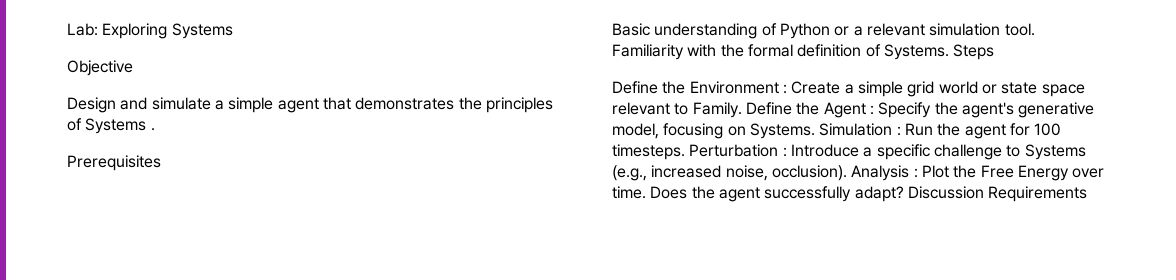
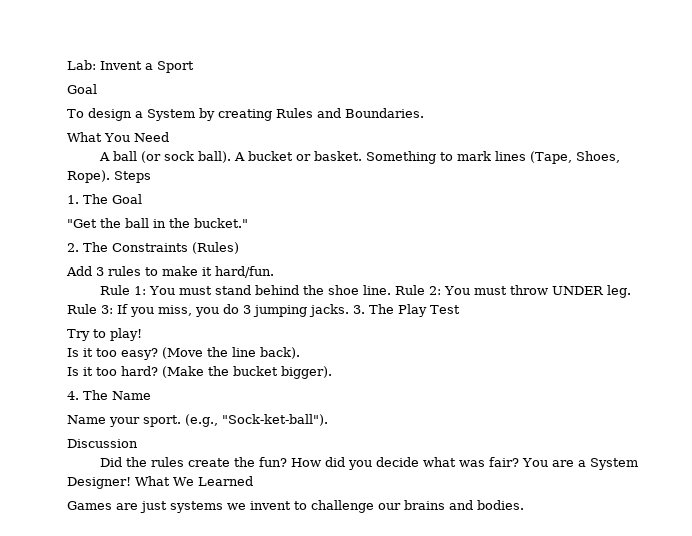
[102,23,233,39] [67,60,133,76] [67,97,553,113] [67,118,155,134] [67,155,161,171] [612,23,1035,39] [612,44,995,60] [612,81,1085,97] [612,102,1095,118] [612,123,1062,139] [612,144,1086,160] [612,165,1105,181] [612,186,1088,202] Exploring Systems // Objective // Design and simulate a simple agent that demonstrates the principles of Systems . // Prerequisites // Basic understanding of Python or a relevant simulation tool. Familiarity with the formal definition of Systems. Steps // Define the Environment : Create a simple grid world or state space relevant to Family. Define the Agent : Specify the agent's generative model, focusing on Systems. Simulation : Run the agent for 100 timesteps. Perturbation : Introduce a specific challenge to Systems (e.g., increased noise, occlusion). Analysis : Plot the Free Energy over time. Does the agent successfully adapt? Discussion Requirements -> [100,61,194,73] [67,84,97,94] [67,108,424,121] [67,132,169,142] [99,151,621,164] [67,170,151,183] [67,194,142,204] [67,218,248,228] [67,242,239,254] [66,266,274,278] [100,285,632,298] [67,304,460,317] [67,328,142,341] [67,347,300,360] [67,366,332,379] [67,390,151,400] [67,414,328,427] [67,439,138,448] [100,457,639,470] [67,476,253,489] [67,500,524,513] Invent a Sport // Goal // To design a System by creating Rules and Boundaries. // What You Need // A ball (or sock ball). A bucket or basket. Something to mark lines (Tape, Shoes, Rope). Steps // 1. The Goal // "Get the ball in the bucket." // 2. The Constraints (Rules) // Add 3 rules to make it hard/fun. // Rule 1: You must stand behind the shoe line. Rule 2: You must throw UNDER leg. Rule 3: If you miss, you do 3 jumping jacks. 3. The Play Test // Try to play! // Is it too easy? (Move the line back). // Is it too hard? (Make the bucket bigger). // 4. The Name // Name your sport. (e.g., "Sock-ket-ball"). // Discussion // Did the rules create the fun? How did you decide what was fair? You are a System Designer! What We Learned // Games are just systems we invent to challenge our brains and bodies.

